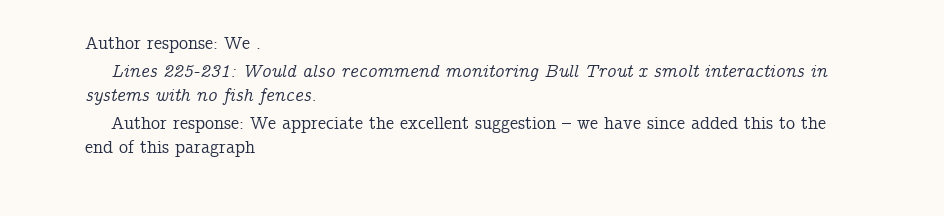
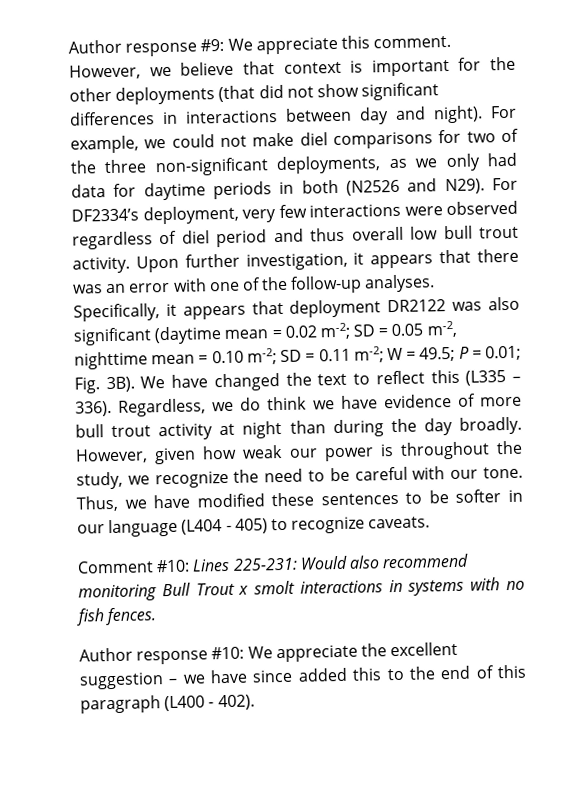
[85,36,261,53] Author response: We . // -> [68,35,452,57] [69,56,516,80] [69,82,440,105] [69,105,517,126] [70,128,519,154] [70,152,517,177] [71,177,518,201] [71,200,518,225] [72,225,519,250] [72,248,519,274] [73,274,436,294] [73,296,520,322] [73,320,457,346] [74,345,521,370] [74,369,522,394] [75,393,522,417] [75,416,522,441] [75,440,523,465] [76,466,524,490] [76,489,523,512] [77,516,431,538] [77,559,191,574] Author response #9: We appreciate this comment. However, we believe that context is important for the other deployments (that did not show significant differences in interactions between day and night). For example, we could not make diel comparisons for two of the three non-significant deployments, as we only had data for daytime periods in both (N2526 and N29). For DF2334’s deployment, very few interactions were observed regardless of diel period and thus overall low bull trout activity. Upon further investigation, it appears that there was an error with one of the follow-up analyses. Specifically, it appears that deployment DR2122 was also significant (daytime mean = 0.02 m-2; SD = 0.05 m-2, nighttime mean = 0.10 m-2; SD = 0.11 m-2; W = 49.5; P = 0.01; Fig. 3B). We have changed the text to reflect this (L335 – 336). Regardless, we do think we have evidence of more bull trout activity at night than during the day broadly. However, given how weak our power is throughout the study, we recognize the need to be careful with our tone. Thus, we have modified these sentences to be softer in our language (L404 - 405) to recognize caveats. // Comment #10:
[172,119,244,133] response: -> [136,646,245,665] response #10:
(255, 149) none -> [164,694,255,712] (L400 - 402).

